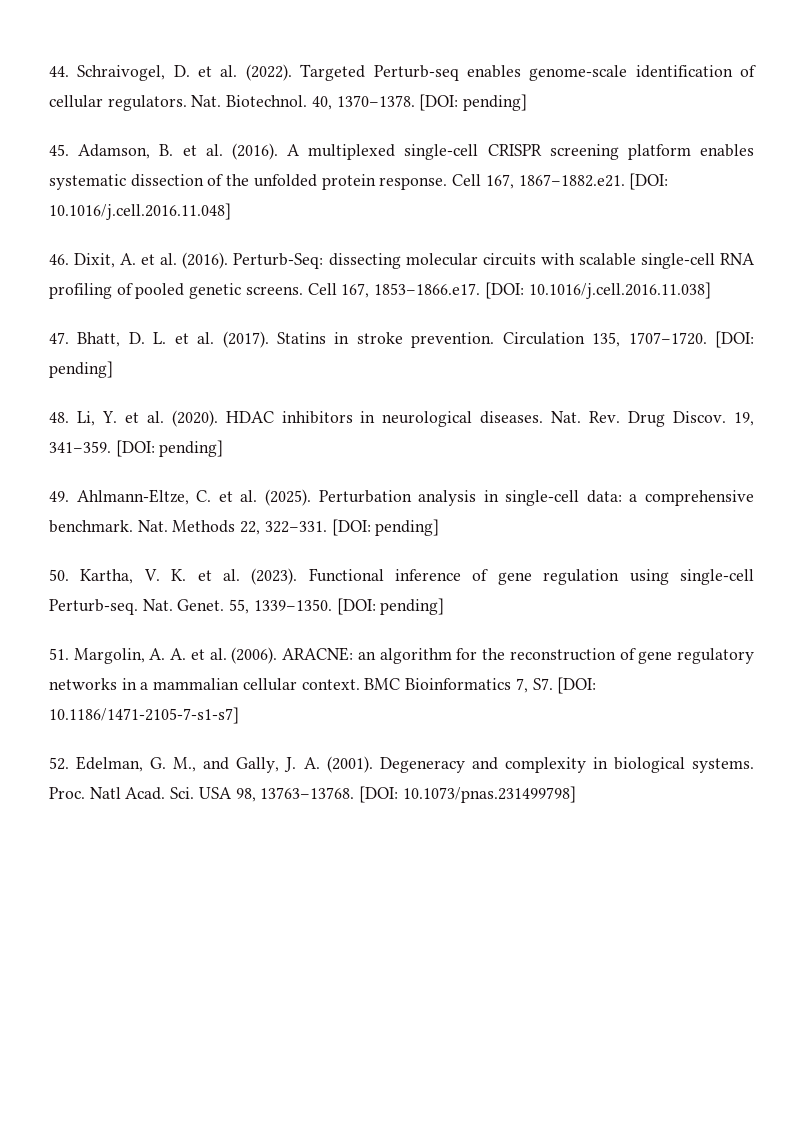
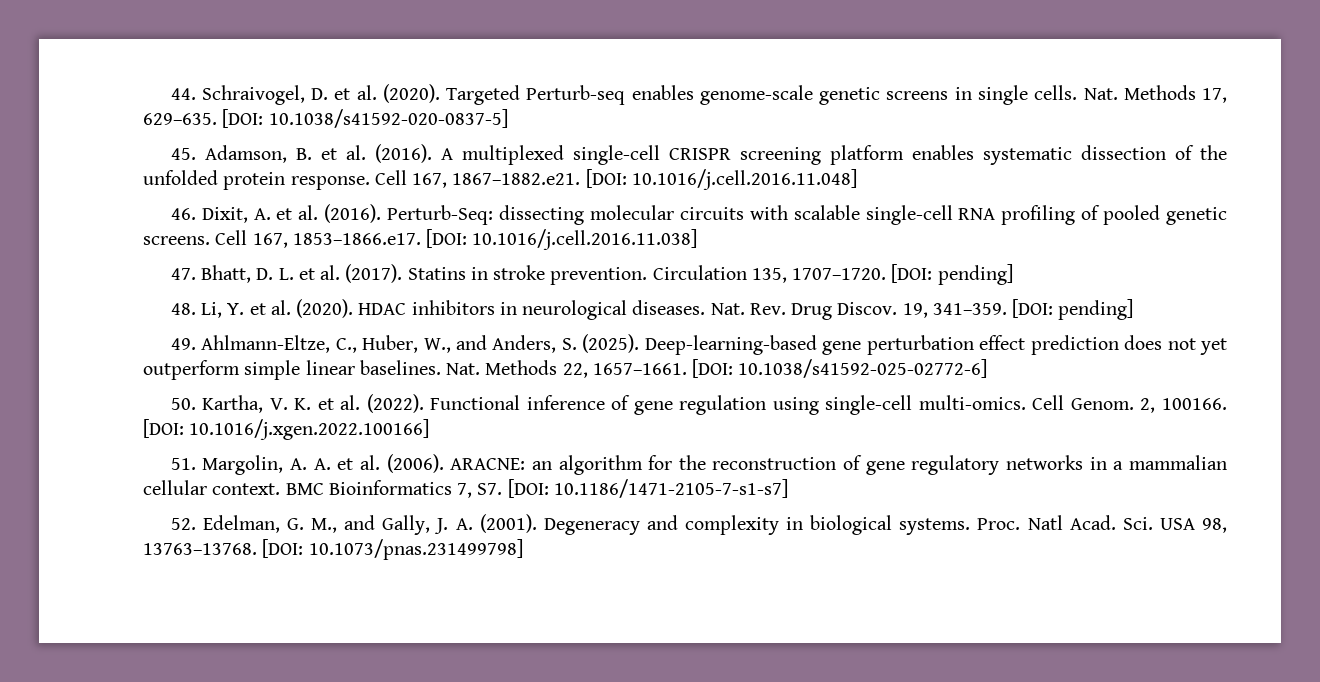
[245,64,292,81] (2022). -> [382,84,440,103] (2020).
[635,65,757,78] [49,94,528,111] identification of cellular regulators. Nat. Biotechnol. 40, 1370–1378. [DOI: pending] -> [819,85,1228,105] [143,109,508,128] genetic screens in single cells. Nat. Methods 17, 629–635. [DOI: 10.1038/s41592-020-0837-5]
[196,489,755,506] [49,519,440,536] C. et al. (2025). Perturbation analysis in single-cell data: a comprehensive benchmark. Nat. Methods 22, 322–331. [DOI: pending] -> [335,334,1228,355] [143,359,988,380] C., Huber, W., and Anders, S. (2025). Deep-learning-based gene perturbation effect prediction does not yet outperform simple linear baselines. Nat. Methods 22, 1657–1661. [DOI: 10.1038/s41592-025-02772-6]
[251,568,298,585] (2023). -> [366,394,424,413] (2022).
[49,598,445,615] Perturb-seq. Nat. Genet. 55, 1339–1350. [DOI: pending] -> [918,395,1228,413] [143,419,430,440] multi-omics. Cell Genom. 2, 100166. [DOI: 10.1016/j.xgen.2022.100166]

